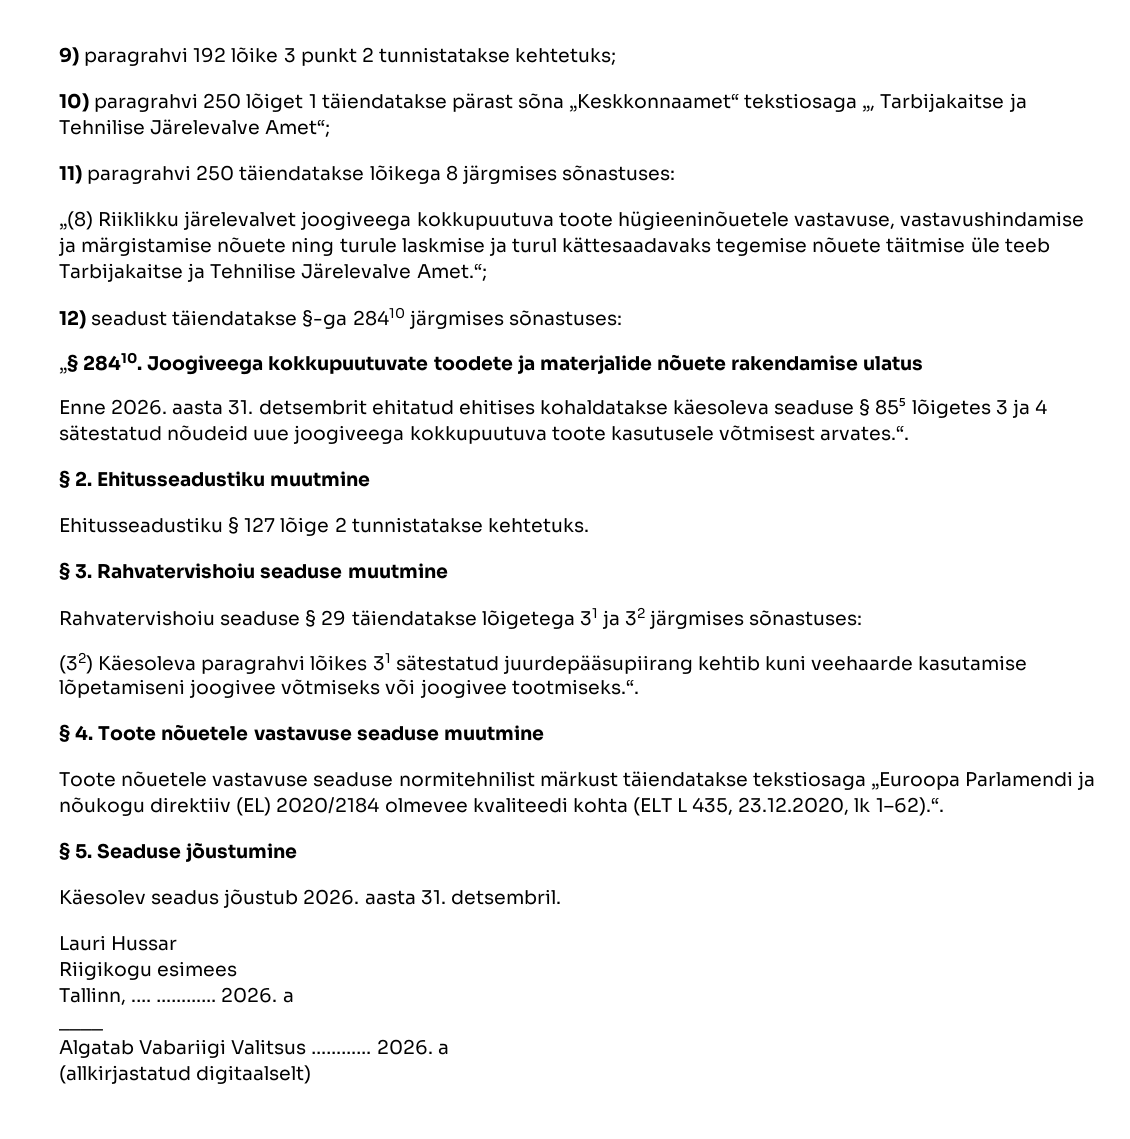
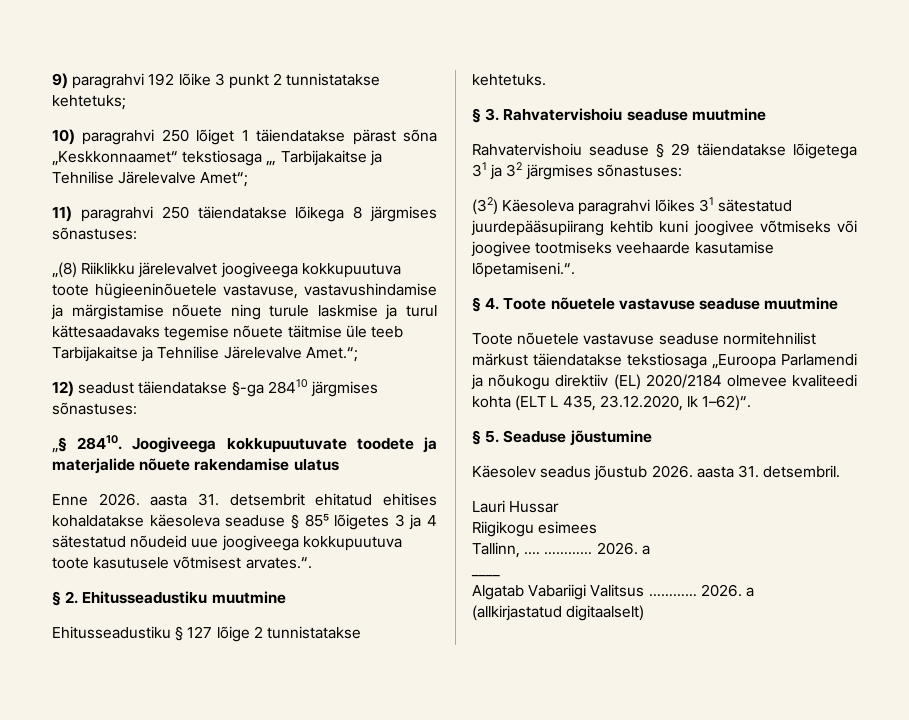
[811,655,1028,671] [59,679,185,698] veehaarde kasutamise lõpetamiseni -> (689, 226) none
[511,679,639,695] tootmiseks.“. -> [535,241,774,254] [472,262,575,278] tootmiseks veehaarde kasutamise lõpetamiseni.“.
[875,797,944,816] 1–62).“. -> [702,395,752,411] 1–62)“.

